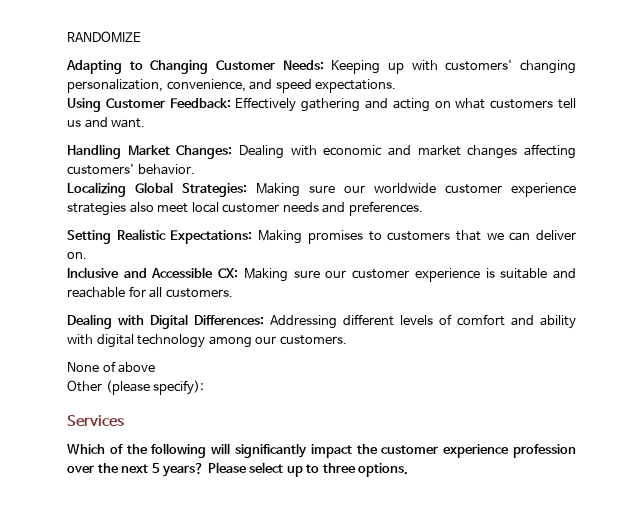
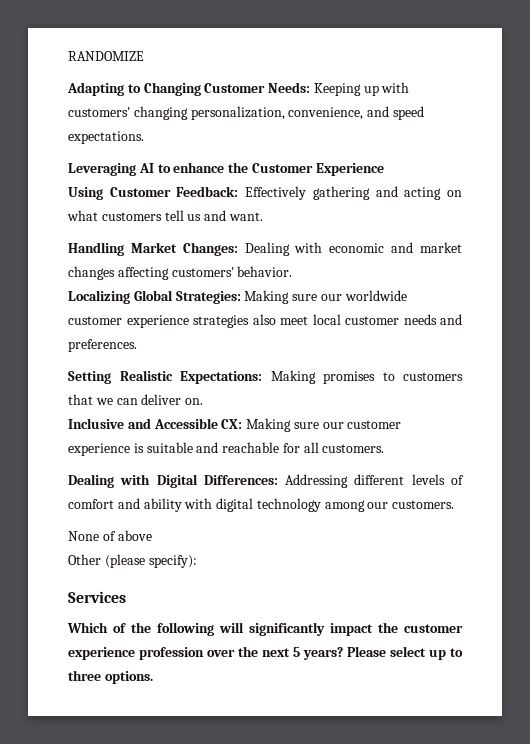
(397, 86) none -> [68,162,384,176] // Leveraging AI to enhance the Customer Experience

